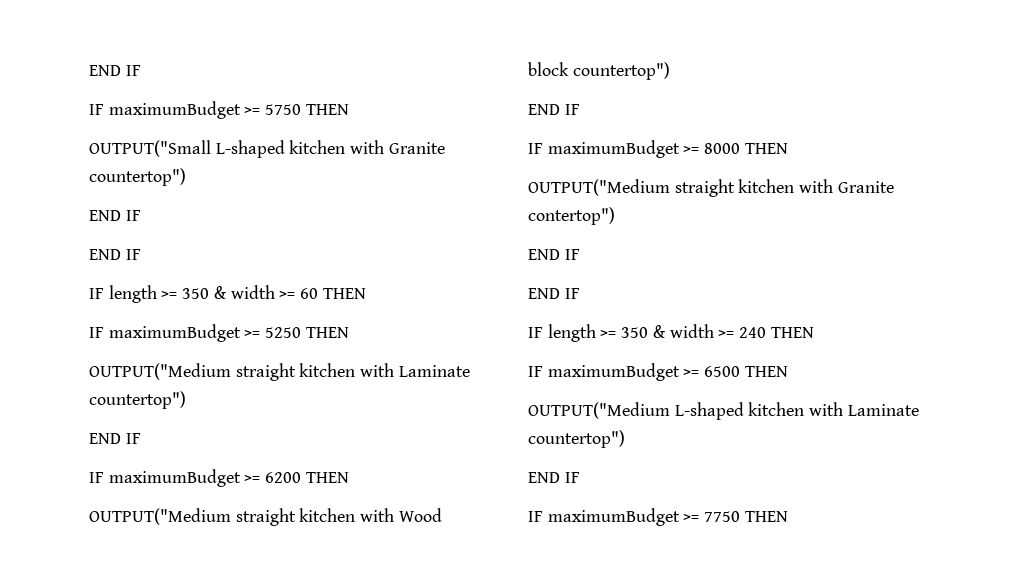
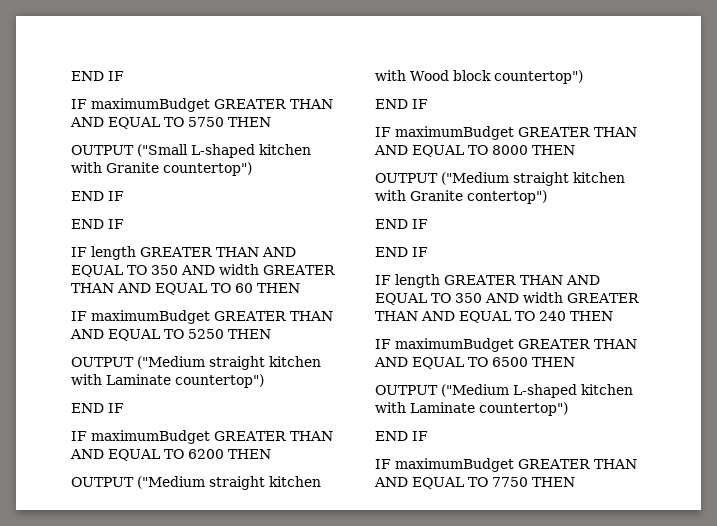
[89,65,141,76] [89,101,261,119] END IF // IF maximumBudget >= -> [71,71,124,81] [71,98,333,112] [70,117,184,129] END IF // IF maximumBudget GREATER THAN AND EQUAL TO
[89,140,211,157] OUTPUT("Small -> [71,144,188,157] OUTPUT ("Small
[161,285,296,299] >= 350 & width >= -> [140,247,296,257] [71,264,335,277] [71,283,231,295] GREATER THAN AND EQUAL TO 350 AND width GREATER THAN AND EQUAL TO
[244,330,261,338] >= -> [214,311,333,321] [70,329,184,341] GREATER THAN AND EQUAL TO
[89,363,231,380] OUTPUT("Medium -> [71,356,205,369] OUTPUT ("Medium
[244,475,261,483] >= -> [214,431,333,441] [70,449,184,461] GREATER THAN AND EQUAL TO
[89,508,231,525] OUTPUT("Medium -> [71,476,205,489] OUTPUT ("Medium
[683,146,700,154] >= -> [518,127,637,137] [374,145,488,157] GREATER THAN AND EQUAL TO
[528,179,670,196] OUTPUT("Medium -> [375,172,509,185] OUTPUT ("Medium
[600,324,735,338] >= 350 & width >= -> [444,275,600,285] [375,292,639,305] [375,311,535,323] GREATER THAN AND EQUAL TO 350 AND width GREATER THAN AND EQUAL TO
[683,369,700,377] >= -> [518,339,637,349] [374,357,488,369] GREATER THAN AND EQUAL TO
[528,402,670,419] OUTPUT("Medium -> [375,384,509,397] OUTPUT ("Medium
[683,514,700,522] >= -> [518,459,637,469] [374,477,488,489] GREATER THAN AND EQUAL TO

